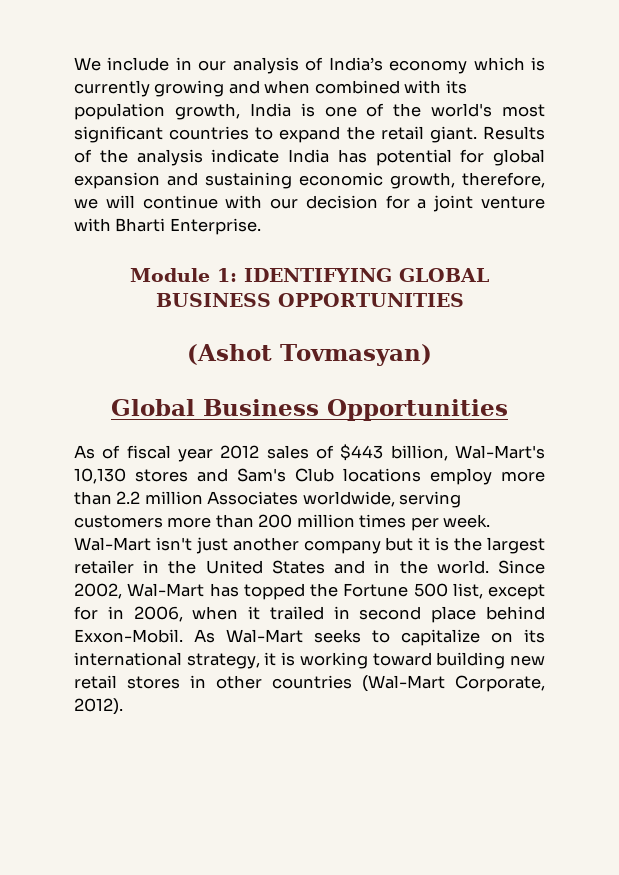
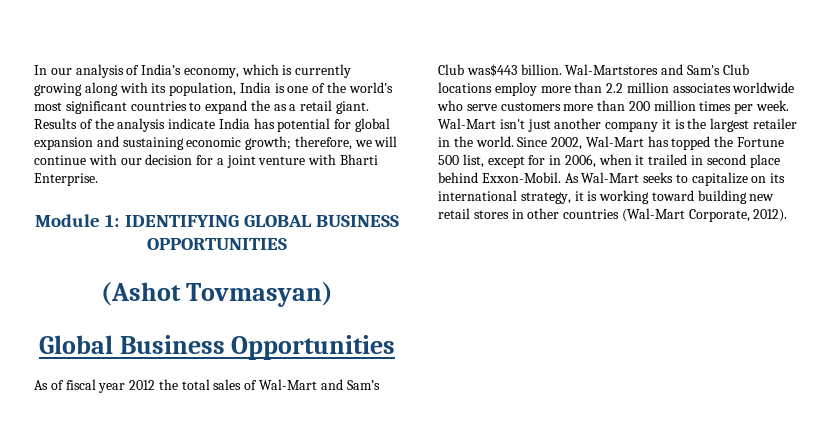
[74,57,192,71] We include in -> [34,65,47,75] In
[389,60,468,74] economy -> [183,68,239,78] economy,
[228,80,467,94] [74,103,240,120] and when combined with its population growth, -> [84,82,237,96] along with its population,
(375, 133) none -> [273,104,297,111] as a
[390,172,455,189] growth, -> [245,136,292,150] growth;
[266,444,545,461] [74,468,188,484] sales of $443 billion, Wal-Mart's 10,130 stores -> [158,379,380,390] [438,64,659,77] the total sales of Wal-Mart and Sam’s Club was$443 billion. Wal-Martstores
[207,491,462,508] Associates worldwide, serving -> [672,82,795,93] [437,100,497,111] associates worldwide who serve
[385,537,414,551] but -> (659, 126) none
[205,560,428,574] United States and in the -> (473, 141) none

